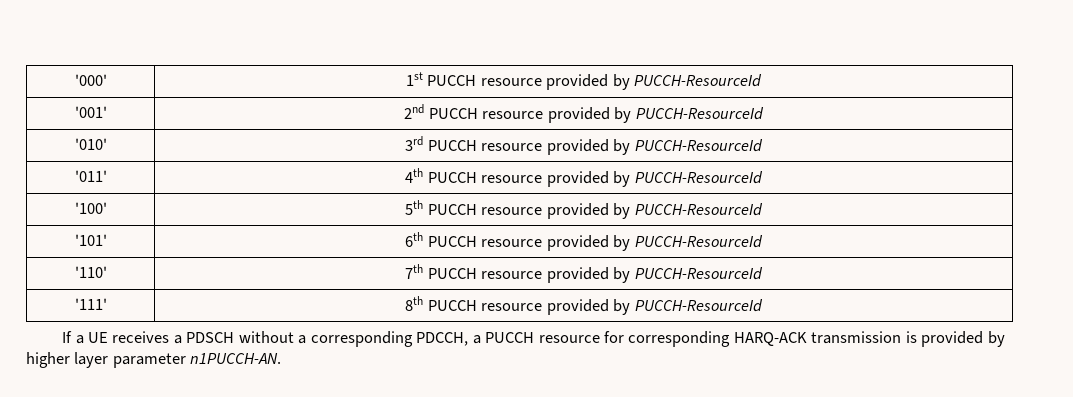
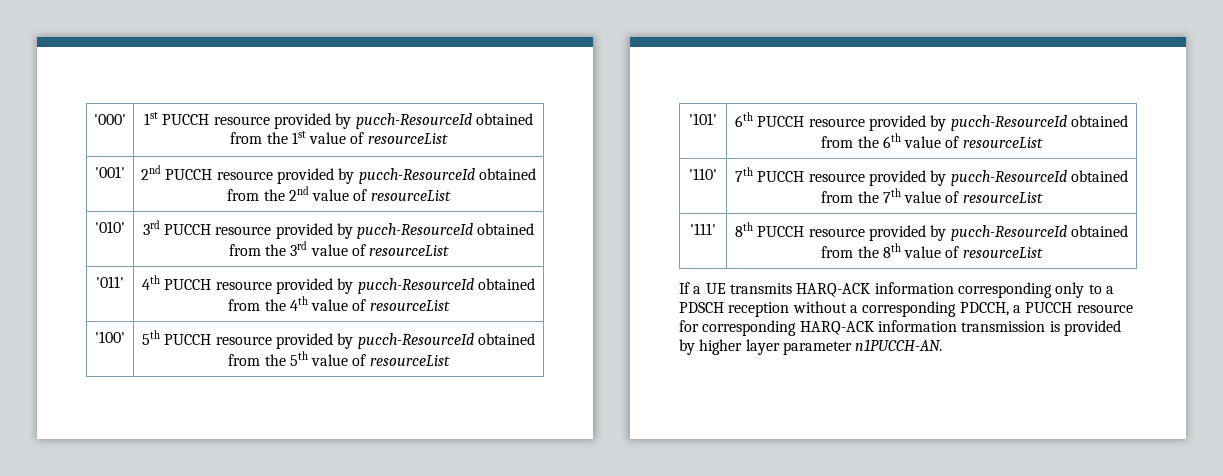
[634,74,763,87] PUCCH-ResourceId -> [355,113,533,129] [230,131,448,144] pucch-ResourceId obtained from the 1st value of resourceList
[635,107,764,120] PUCCH-ResourceId -> [358,168,536,184] [227,186,451,201] pucch-ResourceId obtained from the 2nd value of resourceList
[634,139,763,152] PUCCH-ResourceId -> [357,223,535,239] [228,241,450,256] pucch-ResourceId obtained from the 3rd value of resourceList
[634,171,763,184] PUCCH-ResourceId -> [357,278,535,294] [228,296,450,311] pucch-ResourceId obtained from the 4th value of resourceList
[634,203,763,216] PUCCH-ResourceId -> [357,333,535,349] [228,351,450,366] pucch-ResourceId obtained from the 5th value of resourceList
[634,235,763,248] PUCCH-ResourceId -> [950,115,1128,131] [821,133,1043,148] pucch-ResourceId obtained from the 6th value of resourceList
[634,267,763,280] PUCCH-ResourceId -> [950,170,1128,186] [821,188,1043,203] pucch-ResourceId obtained from the 7th value of resourceList
[634,299,763,312] [62,331,170,344] PUCCH-ResourceId // If a UE receives -> [950,225,1128,241] [821,243,1043,258] [679,282,1102,298] pucch-ResourceId obtained from the 8th value of resourceList // If a UE transmits HARQ-ACK information corresponding only to
(235, 337) none -> [728,302,790,317] reception
(807, 339) none -> [877,320,957,332] information

